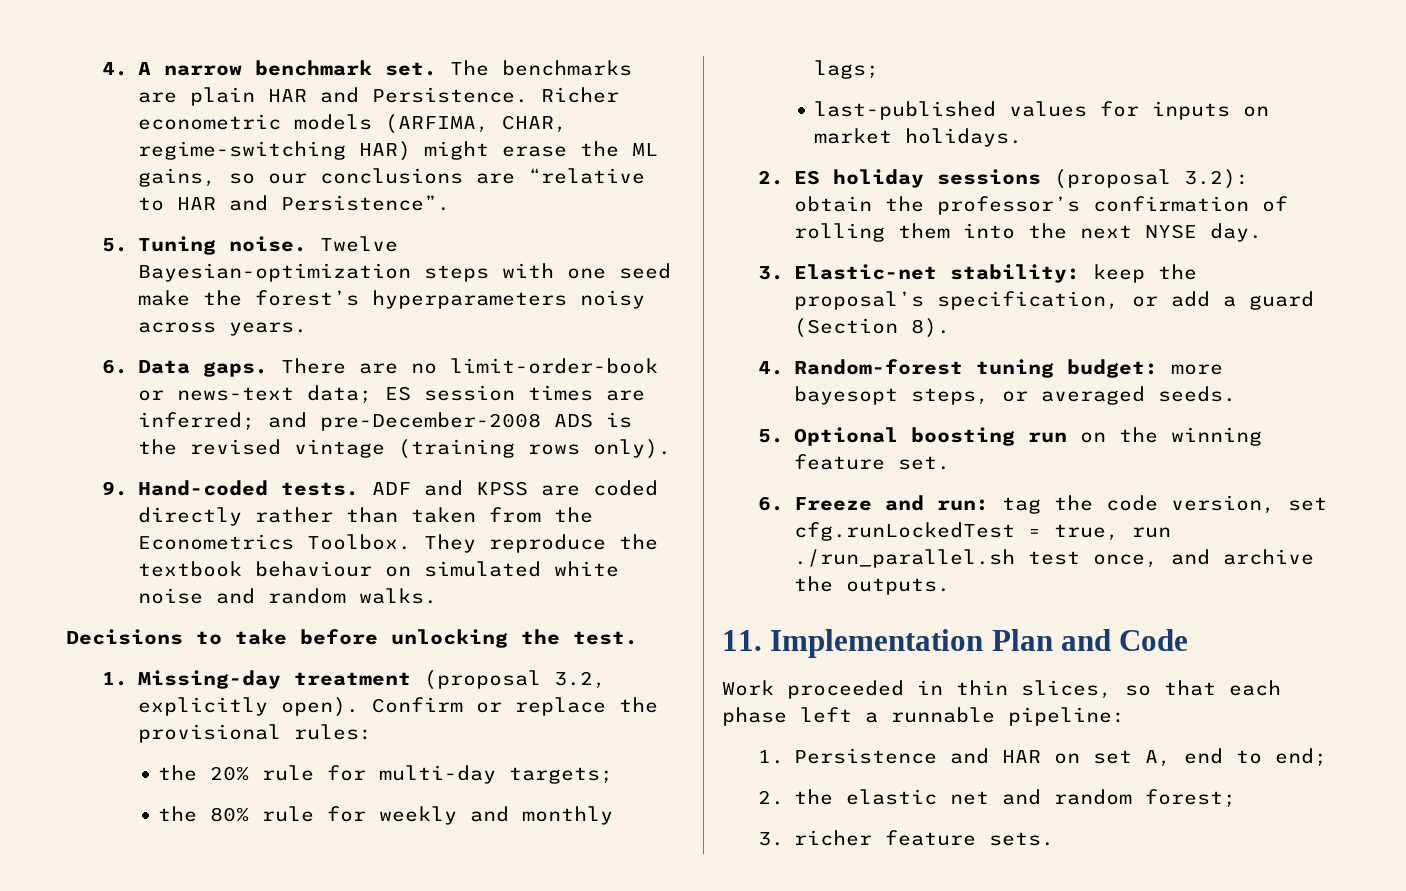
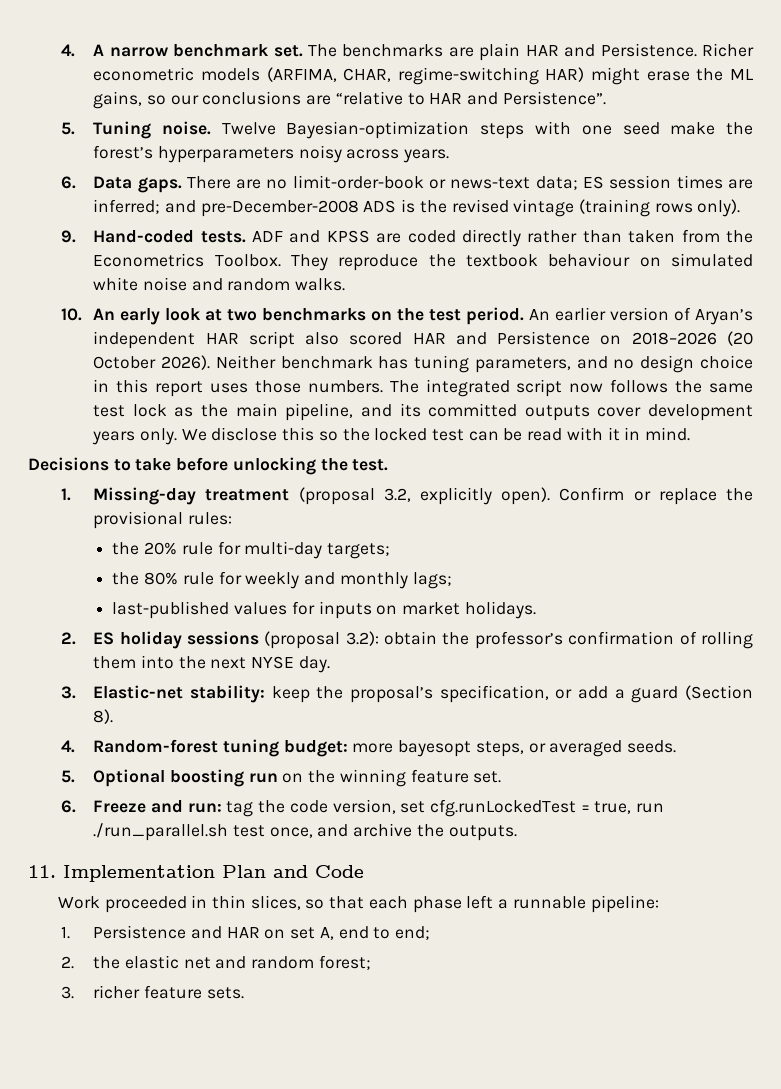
(438, 596) none -> [60,307,753,325] [93,331,753,349] [93,355,753,373] [93,379,754,397] [93,403,753,421] [92,427,691,445] // 10. An early look at two benchmarks on the test period. An earlier version of Aryan’s independent HAR script also scored HAR and Persistence on 2018–2026 (20 October 2026). Neither benchmark has tuning parameters, and no design choice in this report uses those numbers. The integrated script now follows the same test lock as the main pipeline, and its committed outputs cover development years only. We disclose this so the locked test can be read with it in mind.

